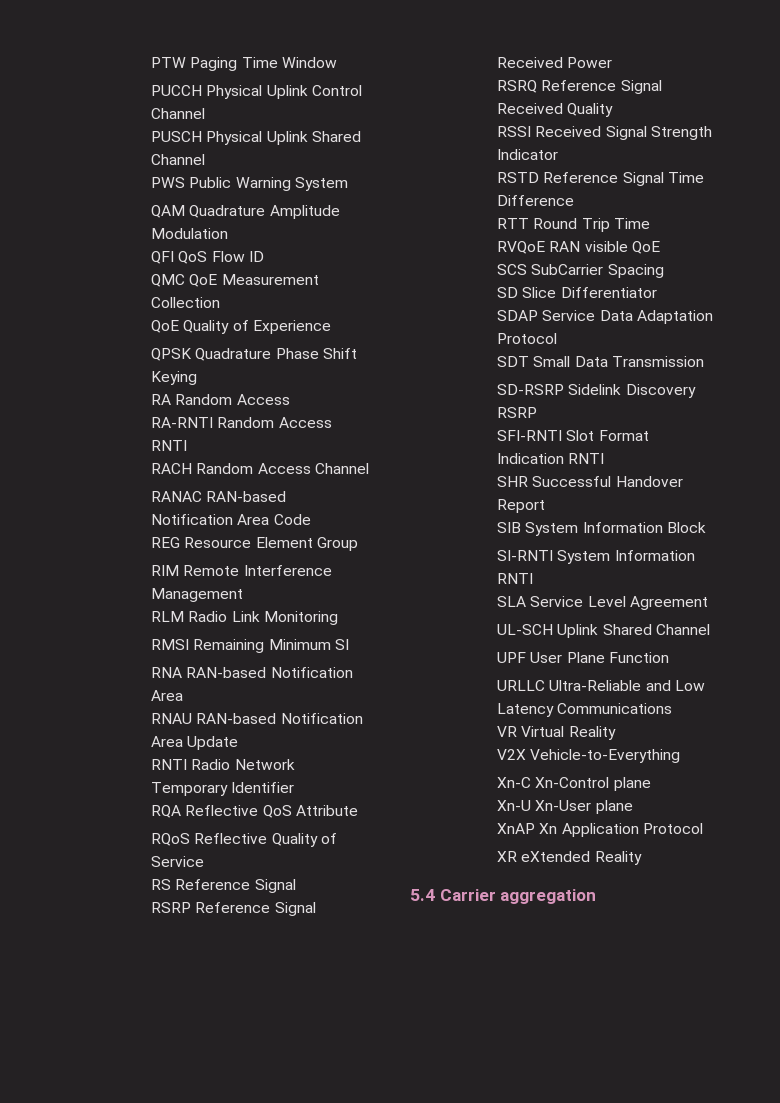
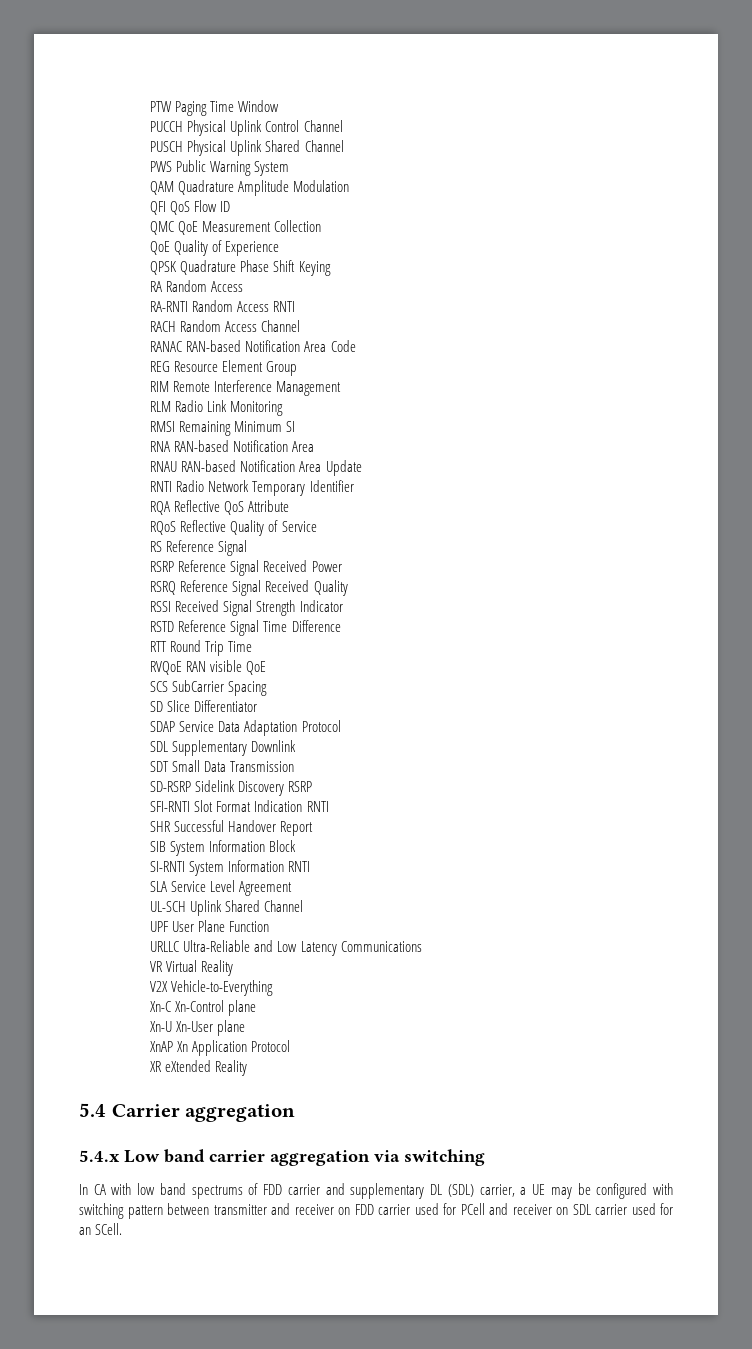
(558, 338) none -> [150,740,297,756] // SDL Supplementary Downlink
(597, 896) none -> [79,1149,485,1166] [79,1183,674,1199] [79,1203,673,1219] [79,1223,123,1235] // 5.4.x Low band carrier aggregation via switching // In CA with low band spectrums of FDD carrier and supplementary DL (SDL) carrier, a UE may be configured with switching pattern between transmitter and receiver on FDD carrier used for PCell and receiver on SDL carrier used for an SCell.

